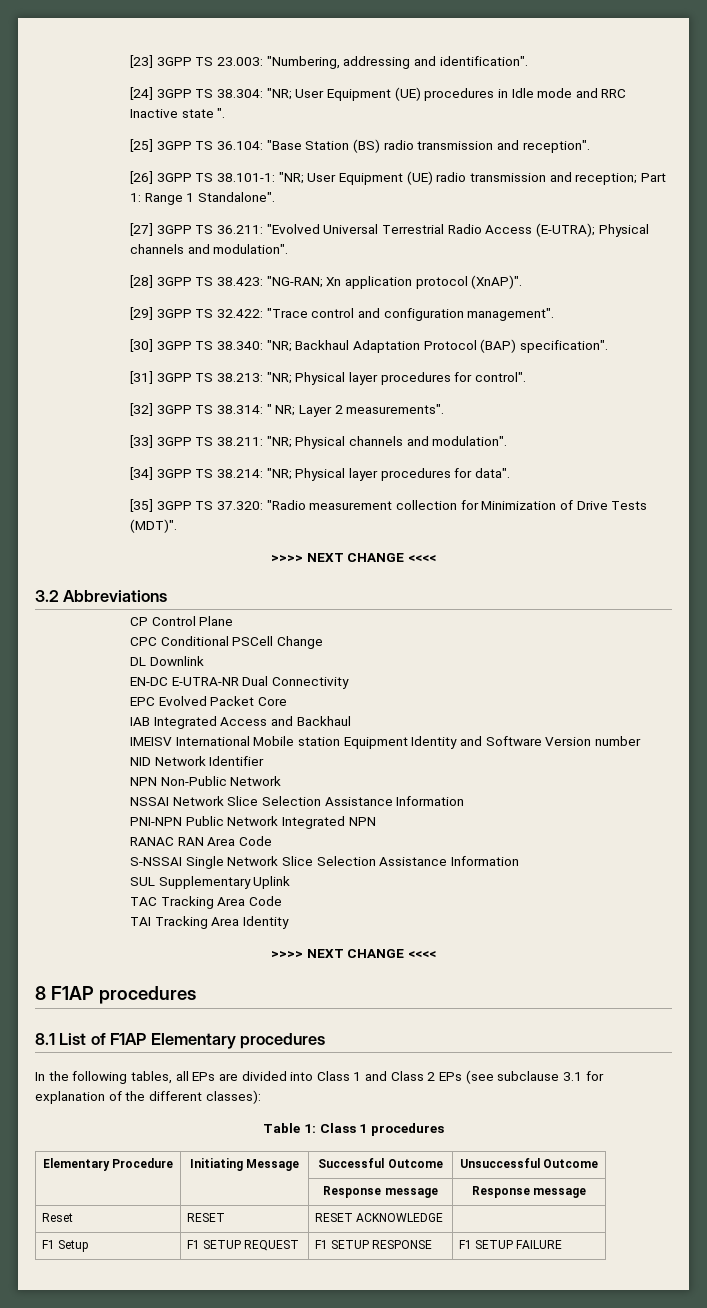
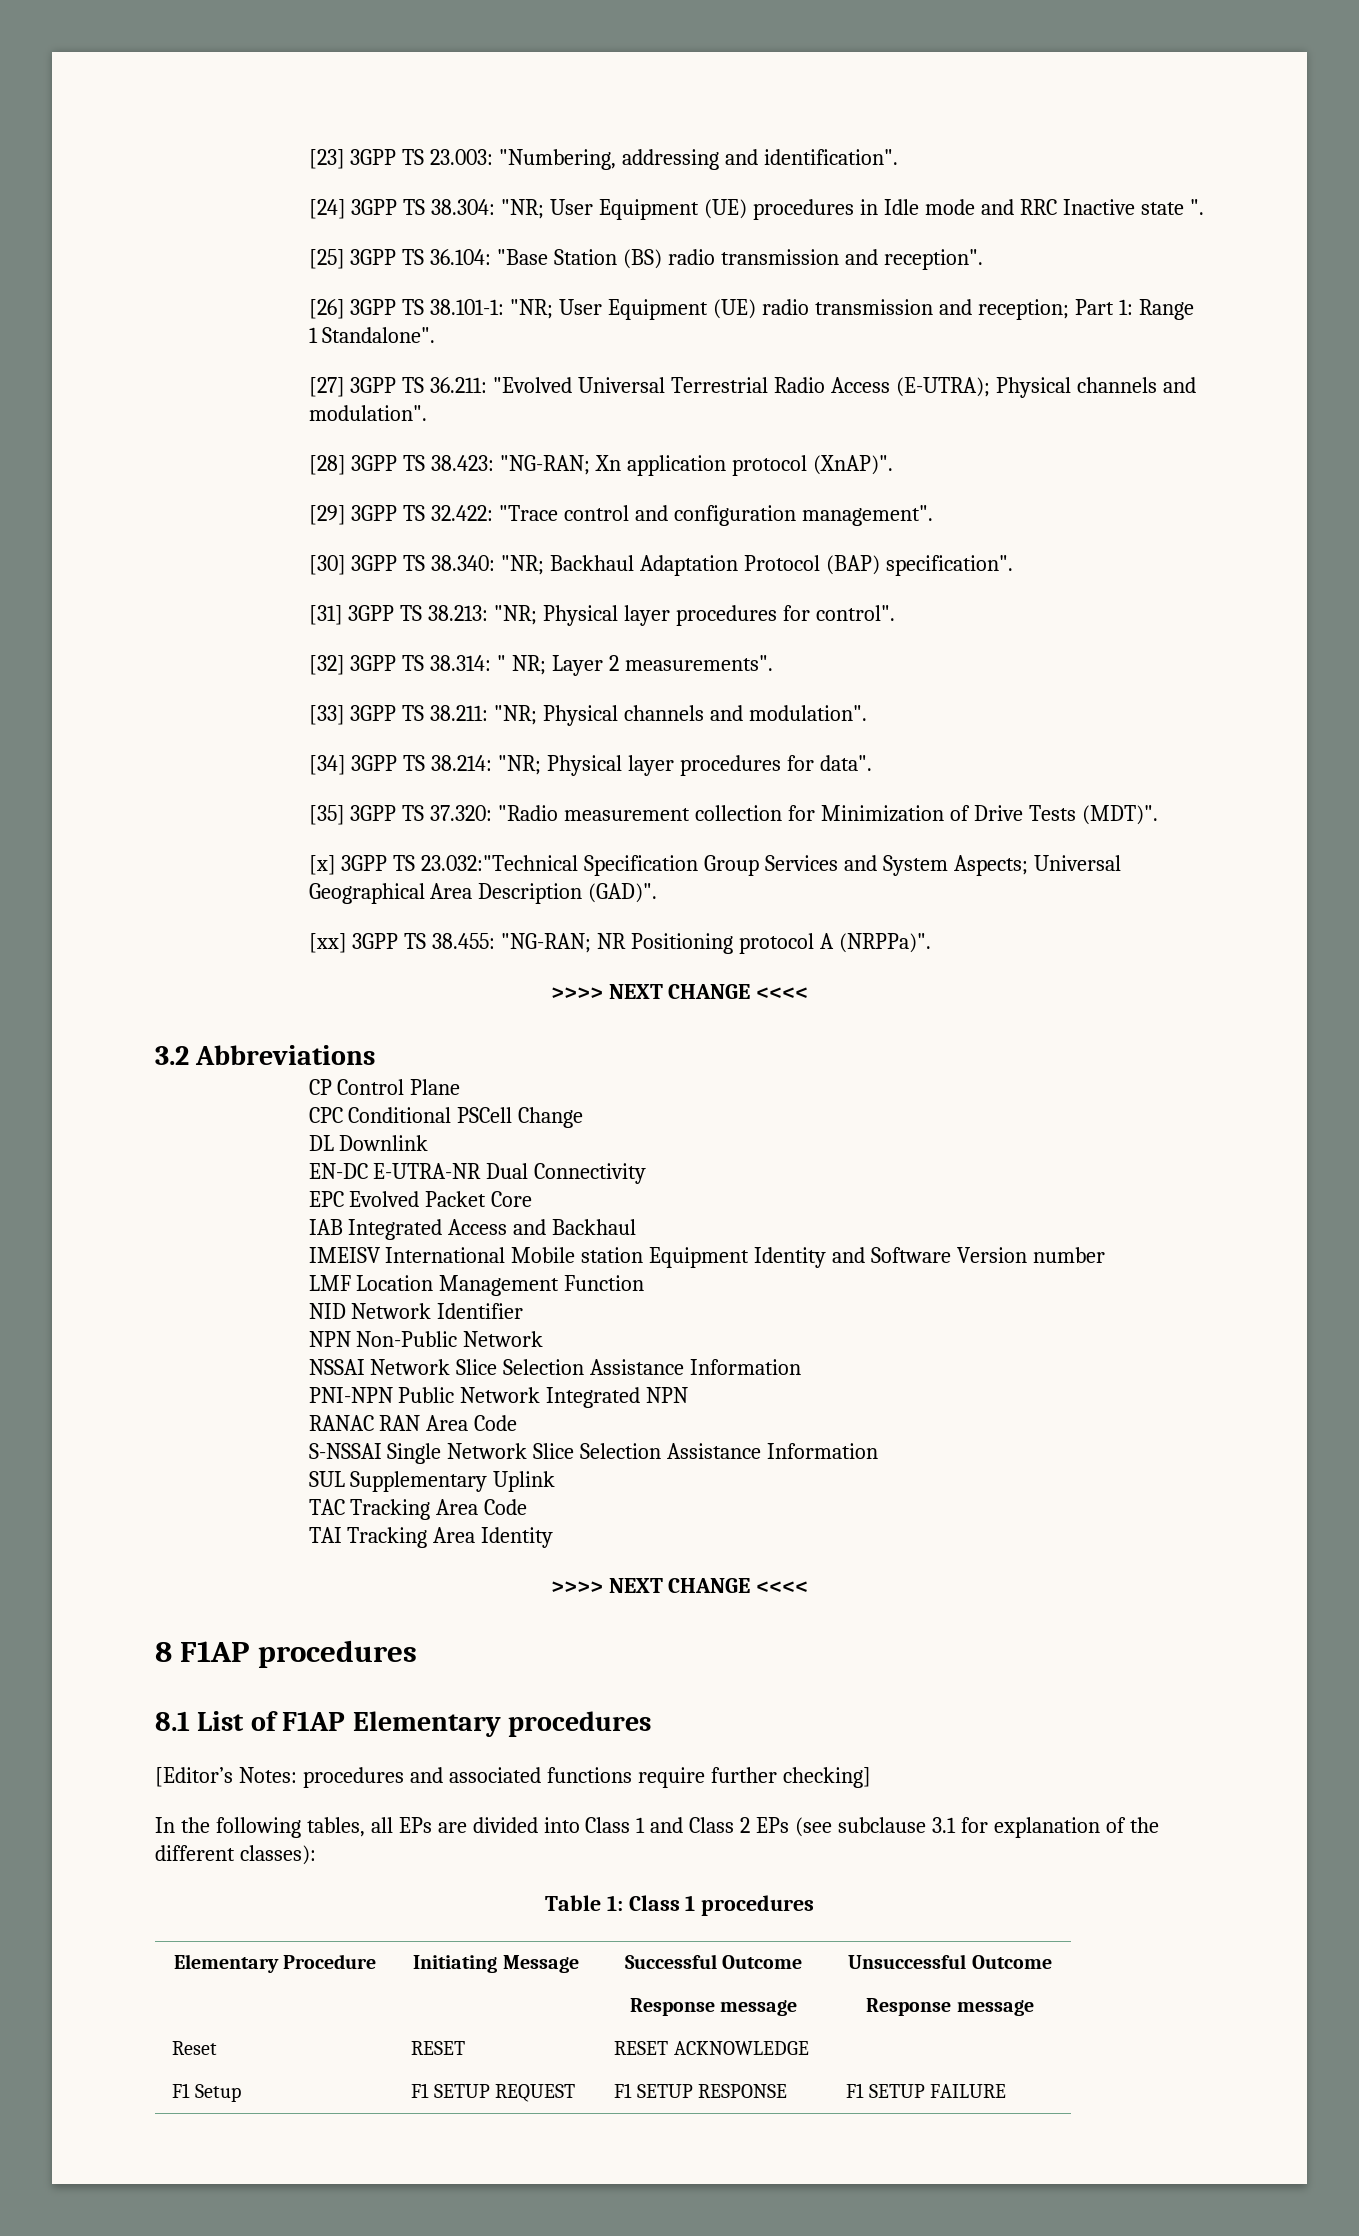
(178, 526) none -> [308,855,1121,876] [308,883,658,904] [308,933,931,954] // [x] 3GPP TS 23.032:"Technical Specification Group Services and System Aspects; Universal Geographical Area Description (GAD)". // [xx] 3GPP TS 38.455: "NG-RAN; NR Positioning protocol A (NRPPa)".
(641, 741) none -> [308,1275,645,1296] // LMF Location Management Function
(326, 1041) none -> [155,1767,871,1788] // [Editor’s Notes: procedures and associated functions require further checking]

